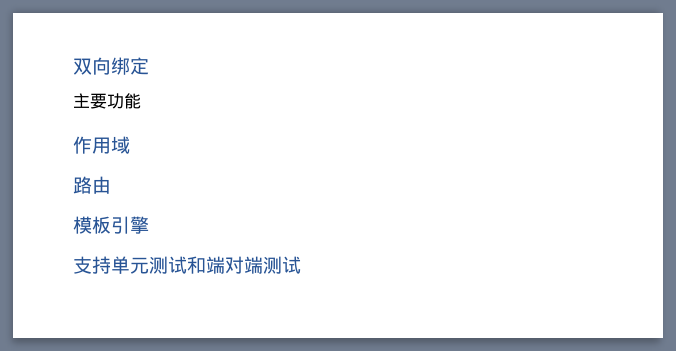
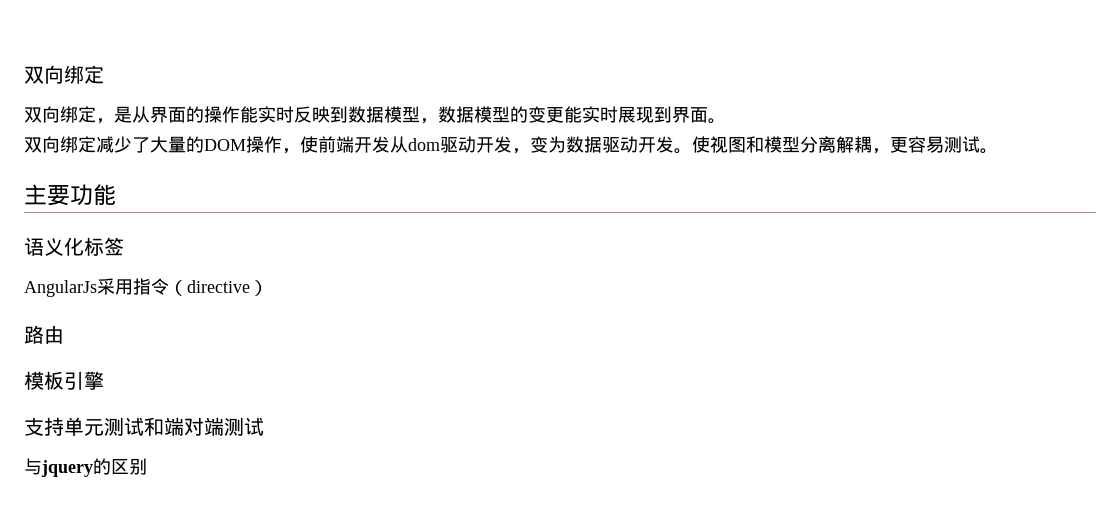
[73,93,141,109] [73,136,130,154] 主要功能 // 作用域 -> [24,106,726,124] [24,136,998,154] [24,184,116,206] [24,237,124,256] [24,278,268,297] 双向绑定，是从界面的操作能实时反映到数据模型，数据模型的变更能实时展现到界面。 // 双向绑定减少了大量的DOM操作，使前端开发从dom驱动开发，变为数据驱动开发。使视图和模型分离解耦，更容易测试。 // 主要功能 // 语义化标签 // AngularJs采用指令（directive）
(301, 265) none -> [24,458,147,477] // 与jquery的区别

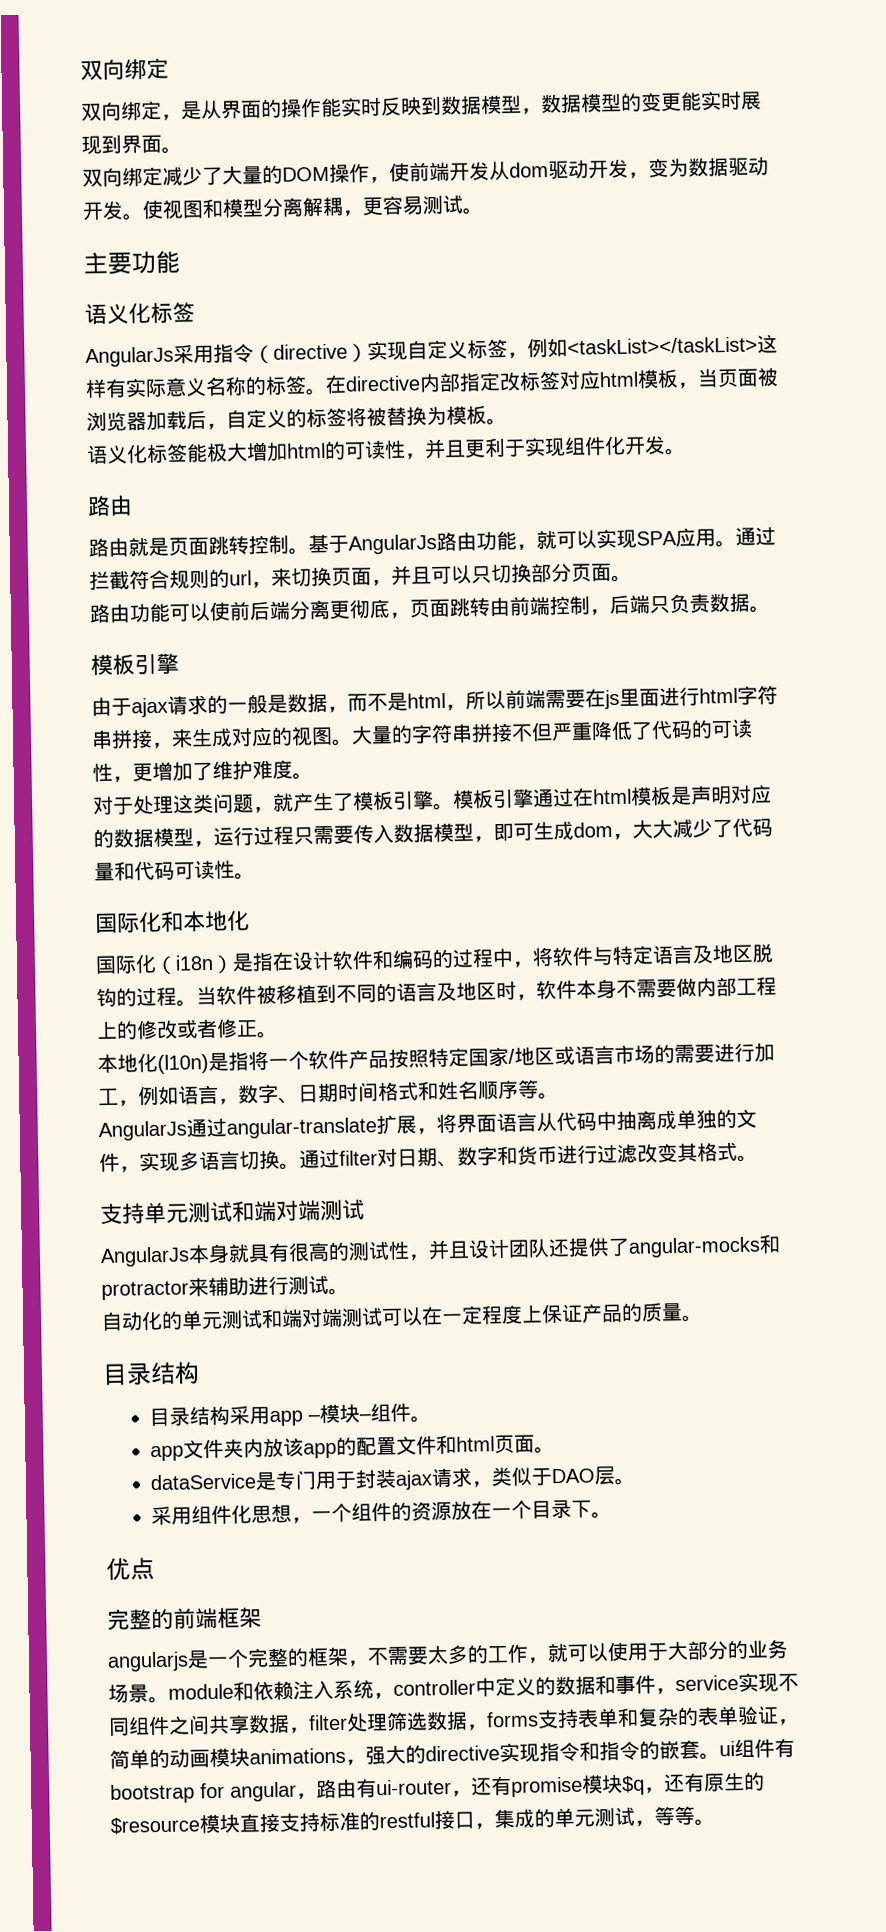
[24,325,64,344] [24,371,104,390] // 路由 // 模板引擎 -> [367,334,778,361] [85,367,779,399] [86,405,507,432] [86,435,686,465] [87,495,133,517] [88,526,776,558] [89,562,632,591] [89,592,770,624] [90,653,179,676] [91,685,778,718] [91,718,753,750] [92,759,313,783] [93,784,772,816] [93,817,773,849] [94,859,255,882] [95,910,250,934] [95,943,773,975] [96,976,777,1007] [96,1018,278,1040] [97,1042,775,1074] [98,1079,559,1107] [98,1108,757,1141] [99,1141,758,1173] 实现自定义标签，例如<taskList></taskList>这样有实际意义名称的标签。在directive内部指定改标签对应html模板，当页面被浏览器加载后，自定义的标签将被替换为模板。 // 语义化标签能极大增加html的可读性，并且更利于实现组件化开发。 // 路由 // 路由就是页面跳转控制。基于AngularJs路由功能，就可以实现SPA应用。通过拦截符合规则的url，来切换页面，并且可以只切换部分页面。 // 路由功能可以使前后端分离更彻底，页面跳转由前端控制，后端只负责数据。 // 模板引擎 // 由于ajax请求的一般是数据，而不是html，所以前端需要在js里面进行html字符串拼接，来生成对应的视图。大量的字符串拼接不但严重降低了代码的可读性，更增加了维护难度。 // 对于处理这类问题，就产生了模板引擎。模板引擎通过在html模板是声明对应的数据模型，运行过程只需要传入数据模型，即可生成dom，大大减少了代码量和代码可读性。 // 国际化和本地化 // 国际化（i18n）是指在设计软件和编码的过程中，将软件与特定语言及地区脱钩的过程。当软件被移植到不同的语言及地区时，软件本身不需要做内部工程上的修改或者修正。 // 本地化(l10n)是指将一个软件产品按照特定国家/地区或语言市场的需要进行加工，例如语言，数字、日期时间格式和姓名顺序等。 // AngularJs通过angular-translate扩展，将界面语言从代码中抽离成单独的文件，实现多语言切换。通过filter对日期、数字和货币进行过滤改变其格式。
[24,458,147,477] 与jquery的区别 -> [100,1234,781,1267] [101,1275,349,1300] [101,1302,703,1331] [102,1361,200,1386] [148,1402,431,1427] [149,1434,555,1462] [149,1466,635,1491] [150,1499,612,1526] [106,1557,155,1581] [107,1607,262,1630] [107,1639,789,1672] [108,1672,799,1704] [108,1705,799,1736] [109,1738,795,1769] [110,1771,765,1804] [110,1805,715,1835] AngularJs本身就具有很高的测试性，并且设计团队还提供了angular-mocks和protractor来辅助进行测试。 // 自动化的单元测试和端对端测试可以在一定程度上保证产品的质量。 // 目录结构 // 目录结构采用app –模块–组件。 // app文件夹内放该app的配置文件和html页面。 // dataService是专门用于封装ajax请求，类似于DAO层。 // 采用组件化思想，一个组件的资源放在一个目录下。 // 优点 // 完整的前端框架 // angularjs是一个完整的框架，不需要太多的工作，就可以使用于大部分的业务场景。module和依赖注入系统，controller中定义的数据和事件，service实现不同组件之间共享数据，filter处理筛选数据，forms支持表单和复杂的表单验证，简单的动画模块animations，强大的directive实现指令和指令的嵌套。ui组件有bootstrap for angular，路由有ui-router，还有promise模块$q，还有原生的$resource模块直接支持标准的restful接口，集成的单元测试，等等。

